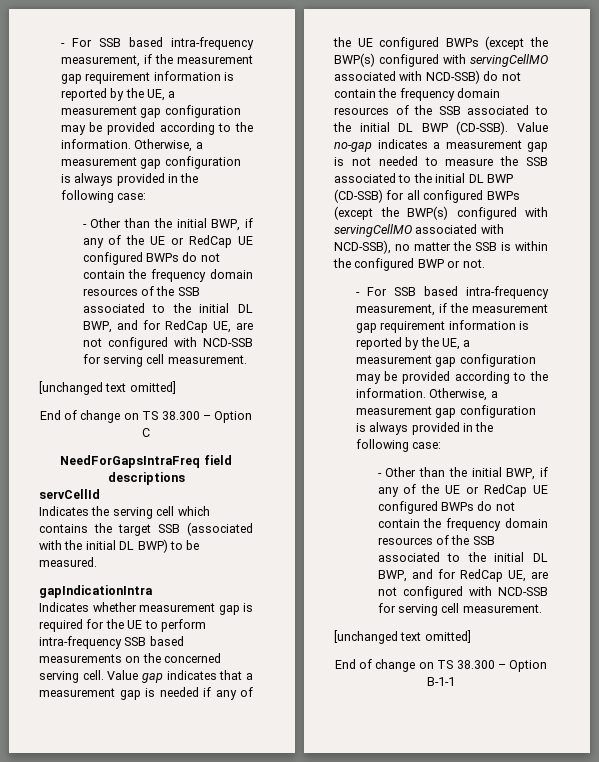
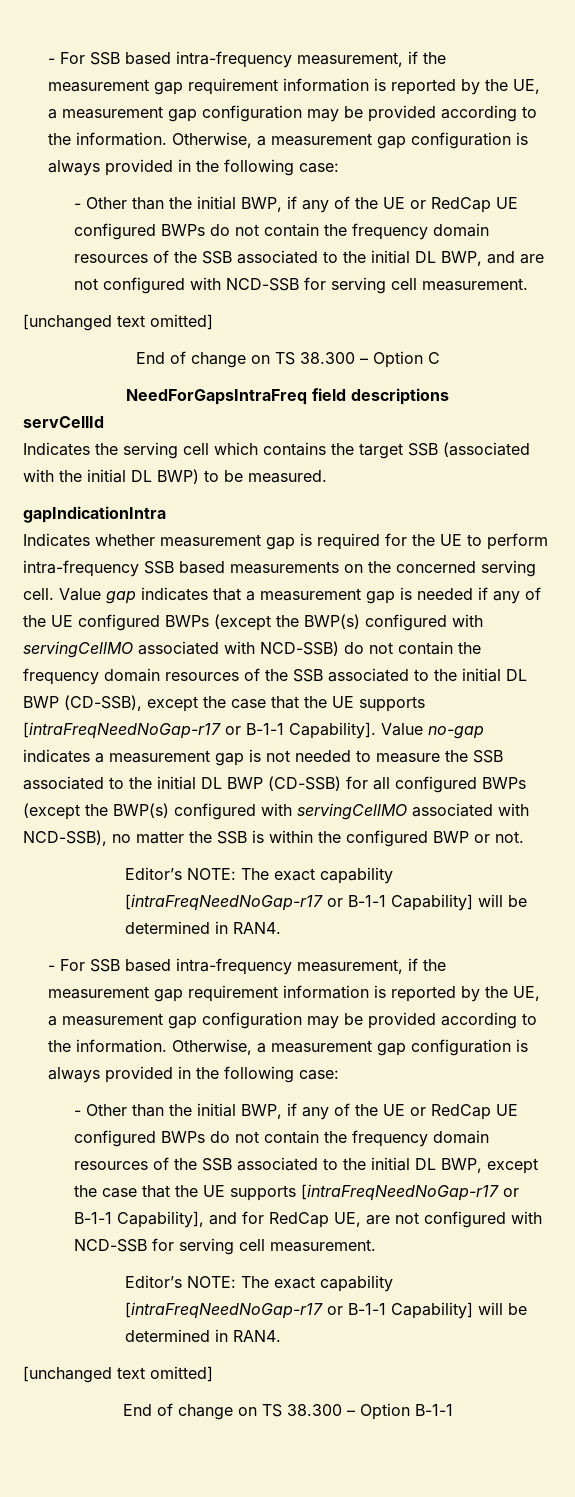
[142,320,231,333] for RedCap UE, -> (515, 257) none
[456,121,509,135] (CD-SSB). -> [64,695,425,712] [23,722,376,739] (CD-SSB), except the case that the UE supports [intraFreqNeedNoGap-r17 or B-1-1 Capability].
(485, 263) none -> [124,867,393,884] [124,894,527,911] [124,921,281,934] // Editor’s NOTE: The exact capability [intraFreqNeedNoGap-r17 or B-1-1 Capability] will be determined in RAN4.
(407, 576) none -> [486,1158,538,1174] [73,1184,519,1201] [73,1211,204,1228] except the case that the UE supports [intraFreqNeedNoGap-r17 or B-1-1 Capability],
(542, 608) none -> [124,1275,393,1292] [124,1302,527,1319] [124,1329,281,1342] // Editor’s NOTE: The exact capability [intraFreqNeedNoGap-r17 or B-1-1 Capability] will be determined in RAN4.

